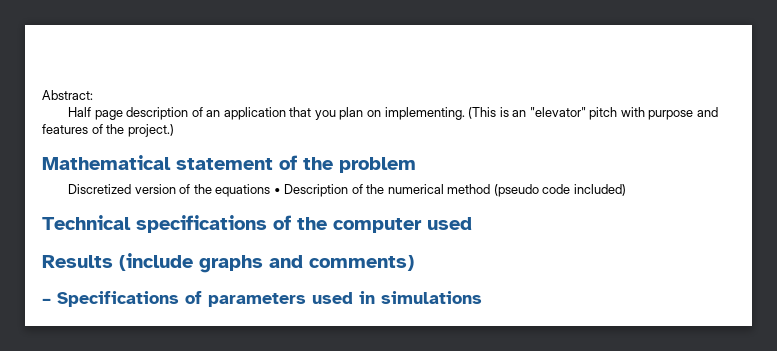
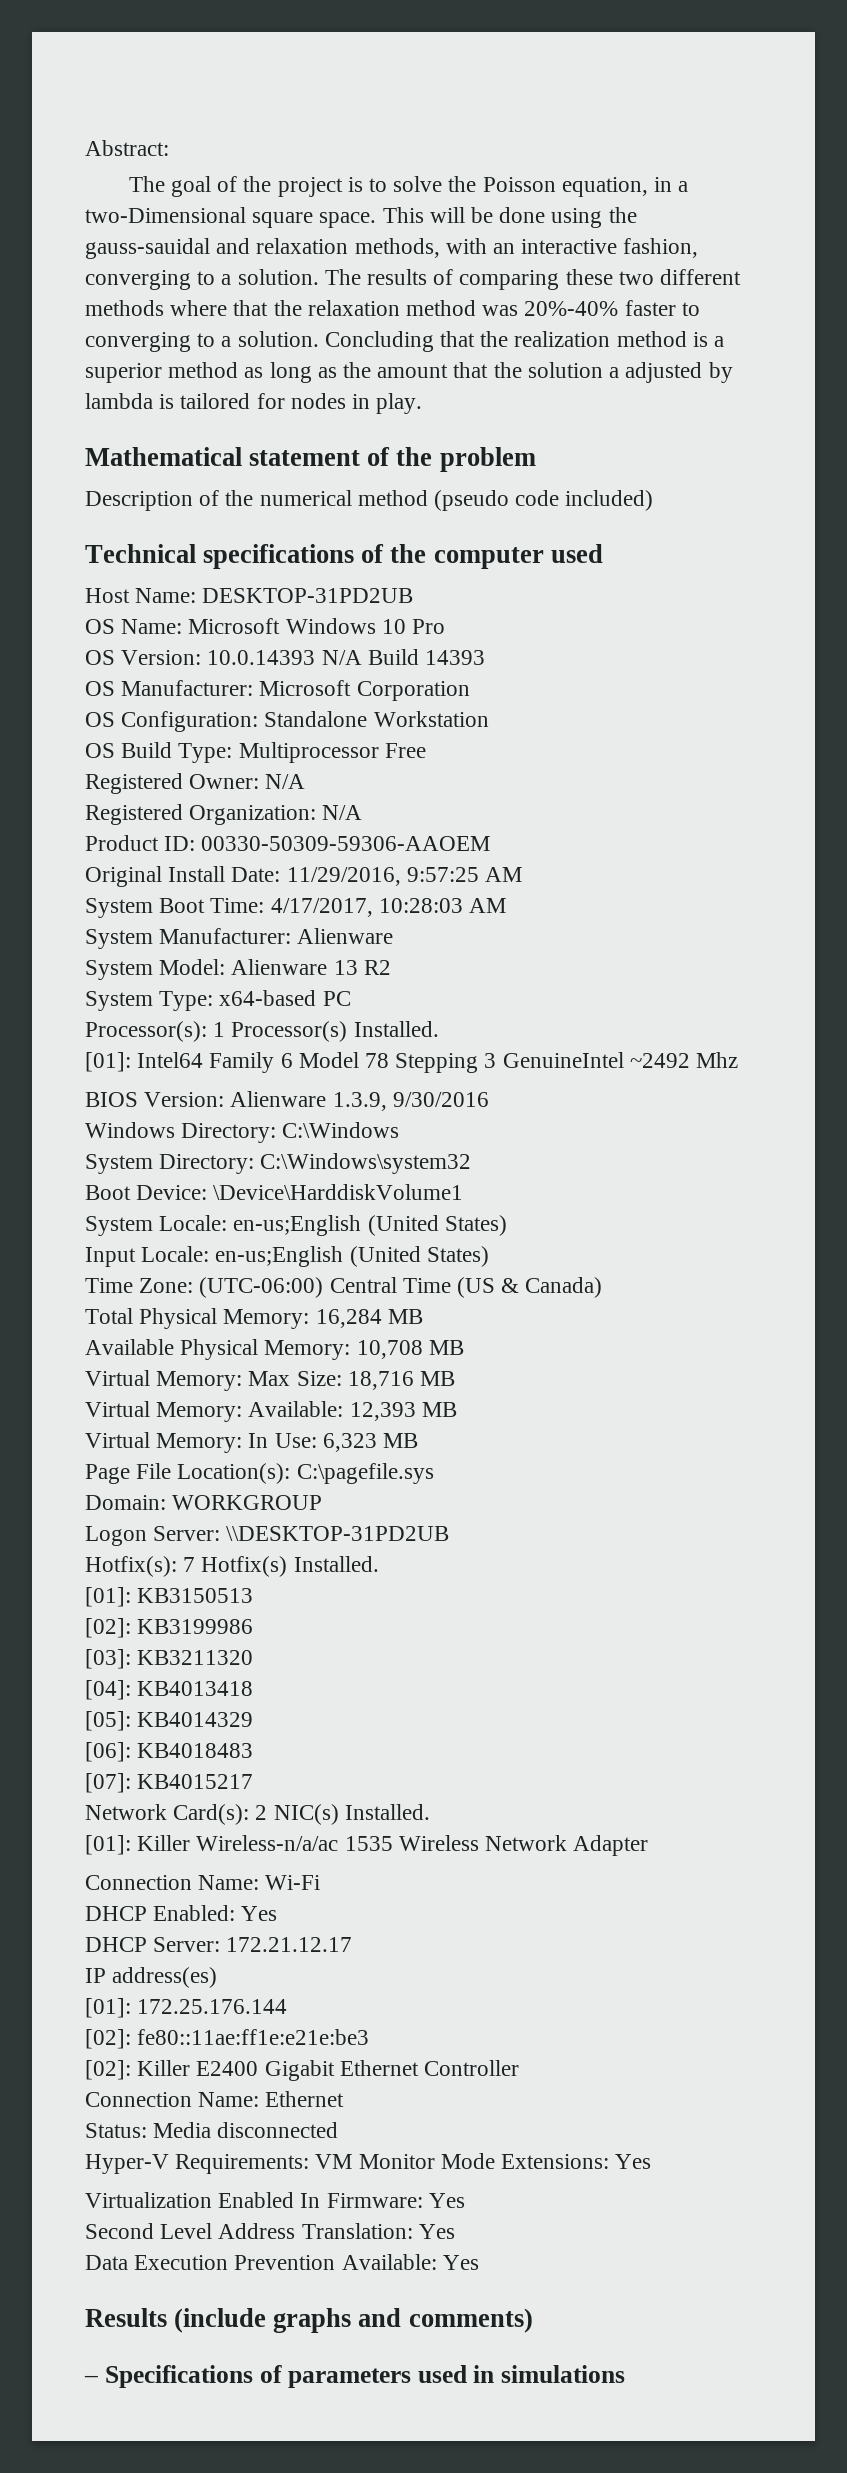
[68,107,718,120] [42,124,174,137] Half page description of an application that you plan on implementing. (This is an "elevator" pitch with purpose and features of the project.) -> [128,176,689,197] [85,207,637,228] [85,238,699,259] [85,269,742,290] [85,300,700,316] [85,331,725,352] [85,362,733,383] [85,393,423,414] The goal of the project is to solve the Poisson equation, in a two-Dimensional square space. This will be done using the gauss-sauidal and relaxation methods, with an interactive fashion, converging to a solution. The results of comparing these two different methods where that the relaxation method was 20%-40% faster to converging to a solution. Concluding that the realization method is a superior method as long as the amount that the solution a adjusted by lambda is tailored for nodes in play.
[68,184,281,197] Discretized version of the equations • -> (536, 459) none
(472, 223) none -> [85,588,414,603] [85,618,446,634] [85,649,486,665] [85,680,470,701] [85,711,489,732] [85,742,426,763] [85,773,306,794] [85,804,363,825] [85,835,491,851] [85,866,523,887] [85,898,507,918] [85,928,394,949] [85,959,391,980] [85,990,351,1011] [85,1021,439,1042] [85,1052,739,1073] [85,1091,489,1111] [85,1122,400,1143] [85,1153,472,1174] [85,1184,464,1200] [85,1215,507,1236] [85,1246,489,1267] [85,1277,603,1298] [85,1308,423,1329] [85,1339,464,1360] [85,1370,456,1391] [85,1401,457,1422] [85,1432,419,1453] [85,1463,434,1484] [85,1495,323,1510] [85,1526,450,1546] [85,1556,379,1577] [85,1587,254,1607] [85,1618,254,1638] [85,1649,254,1669] [85,1680,254,1700] [85,1711,254,1731] [85,1742,254,1762] [85,1773,254,1793] [85,1804,430,1825] [85,1835,649,1856] [85,1875,321,1890] [85,1905,278,1921] [85,1937,353,1952] [85,1967,218,1988] [85,1998,288,2018] [85,2029,370,2049] [85,2060,520,2081] [85,2091,345,2107] [85,2122,339,2138] [85,2153,652,2174] [85,2192,465,2208] [85,2223,455,2239] [85,2254,479,2270] // Host Name: DESKTOP-31PD2UB // OS Name: Microsoft Windows 10 Pro // OS Version: 10.0.14393 N/A Build 14393 // OS Manufacturer: Microsoft Corporation // OS Configuration: Standalone Workstation // OS Build Type: Multiprocessor Free // Registered Owner: N/A // Registered Organization: N/A // Product ID: 00330-50309-59306-AAOEM // Original Install Date: 11/29/2016, 9:57:25 AM // System Boot Time: 4/17/2017, 10:28:03 AM // System Manufacturer: Alienware // System Model: Alienware 13 R2 // System Type: x64-based PC // Processor(s): 1 Processor(s) Installed. // [01]: Intel64 Family 6 Model 78 Stepping 3 GenuineIntel ~2492 Mhz // BIOS Version: Alienware 1.3.9, 9/30/2016 // Windows Directory: C:\Windows // System Directory: C:\Windows\system32 // Boot Device: \Device\HarddiskVolume1 // System Locale: en-us;English (United States) // Input Locale: en-us;English (United States) // Time Zone: (UTC-06:00) Central Time (US & Canada) // Total Physical Memory: 16,284 MB // Available Physical Memory: 10,708 MB // Virtual Memory: Max Size: 18,716 MB // Virtual Memory: Available: 12,393 MB // Virtual Memory: In Use: 6,323 MB // Page File Location(s): C:\pagefile.sys // Domain: WORKGROUP // Logon Server: \\DESKTOP-31PD2UB // Hotfix(s): 7 Hotfix(s) Installed. // [01]: KB3150513 // [02]: KB3199986 // [03]: KB3211320 // [04]: KB4013418 // [05]: KB4014329 // [06]: KB4018483 // [07]: KB4015217 // Network Card(s): 2 NIC(s) Installed. // [01]: Killer Wireless-n/a/ac 1535 Wireless Network Adapter // Connection Name: Wi-Fi // DHCP Enabled: Yes // DHCP Server: 172.21.12.17 // IP address(es) // [01]: 172.25.176.144 // [02]: fe80::11ae:ff1e:e21e:be3 // [02]: Killer E2400 Gigabit Ethernet Controller // Connection Name: Ethernet // Status: Media disconnected // Hyper-V Requirements: VM Monitor Mode Extensions: Yes // Virtualization Enabled In Firmware: Yes // Second Level Address Translation: Yes // Data Execution Prevention Available: Yes

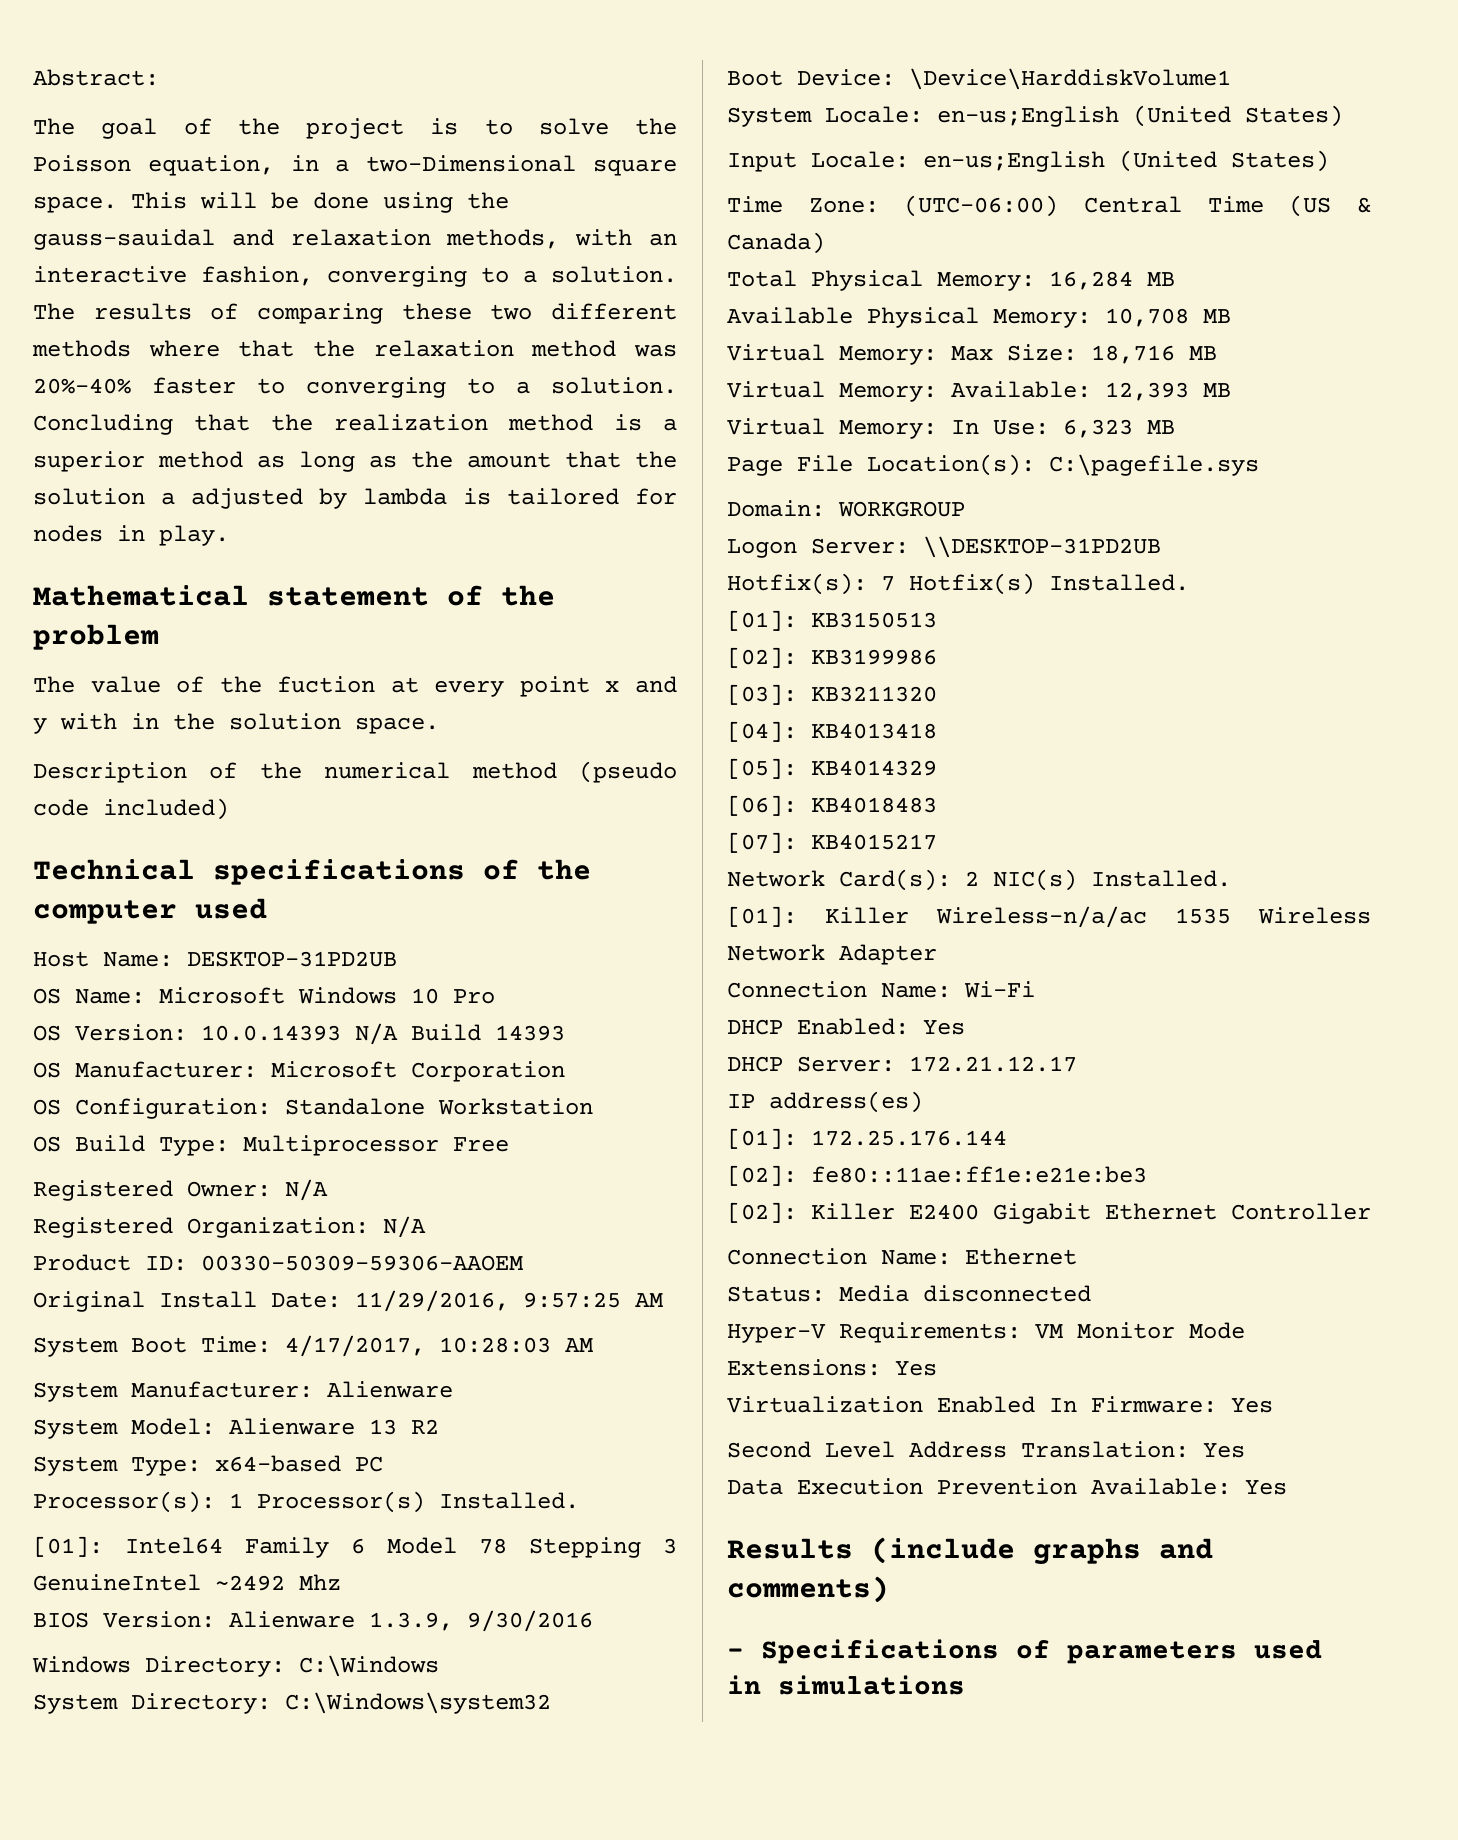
(536, 459) none -> [33,676,677,697] [33,713,439,734] // The value of the fuction at every point x and y with in the solution space.

